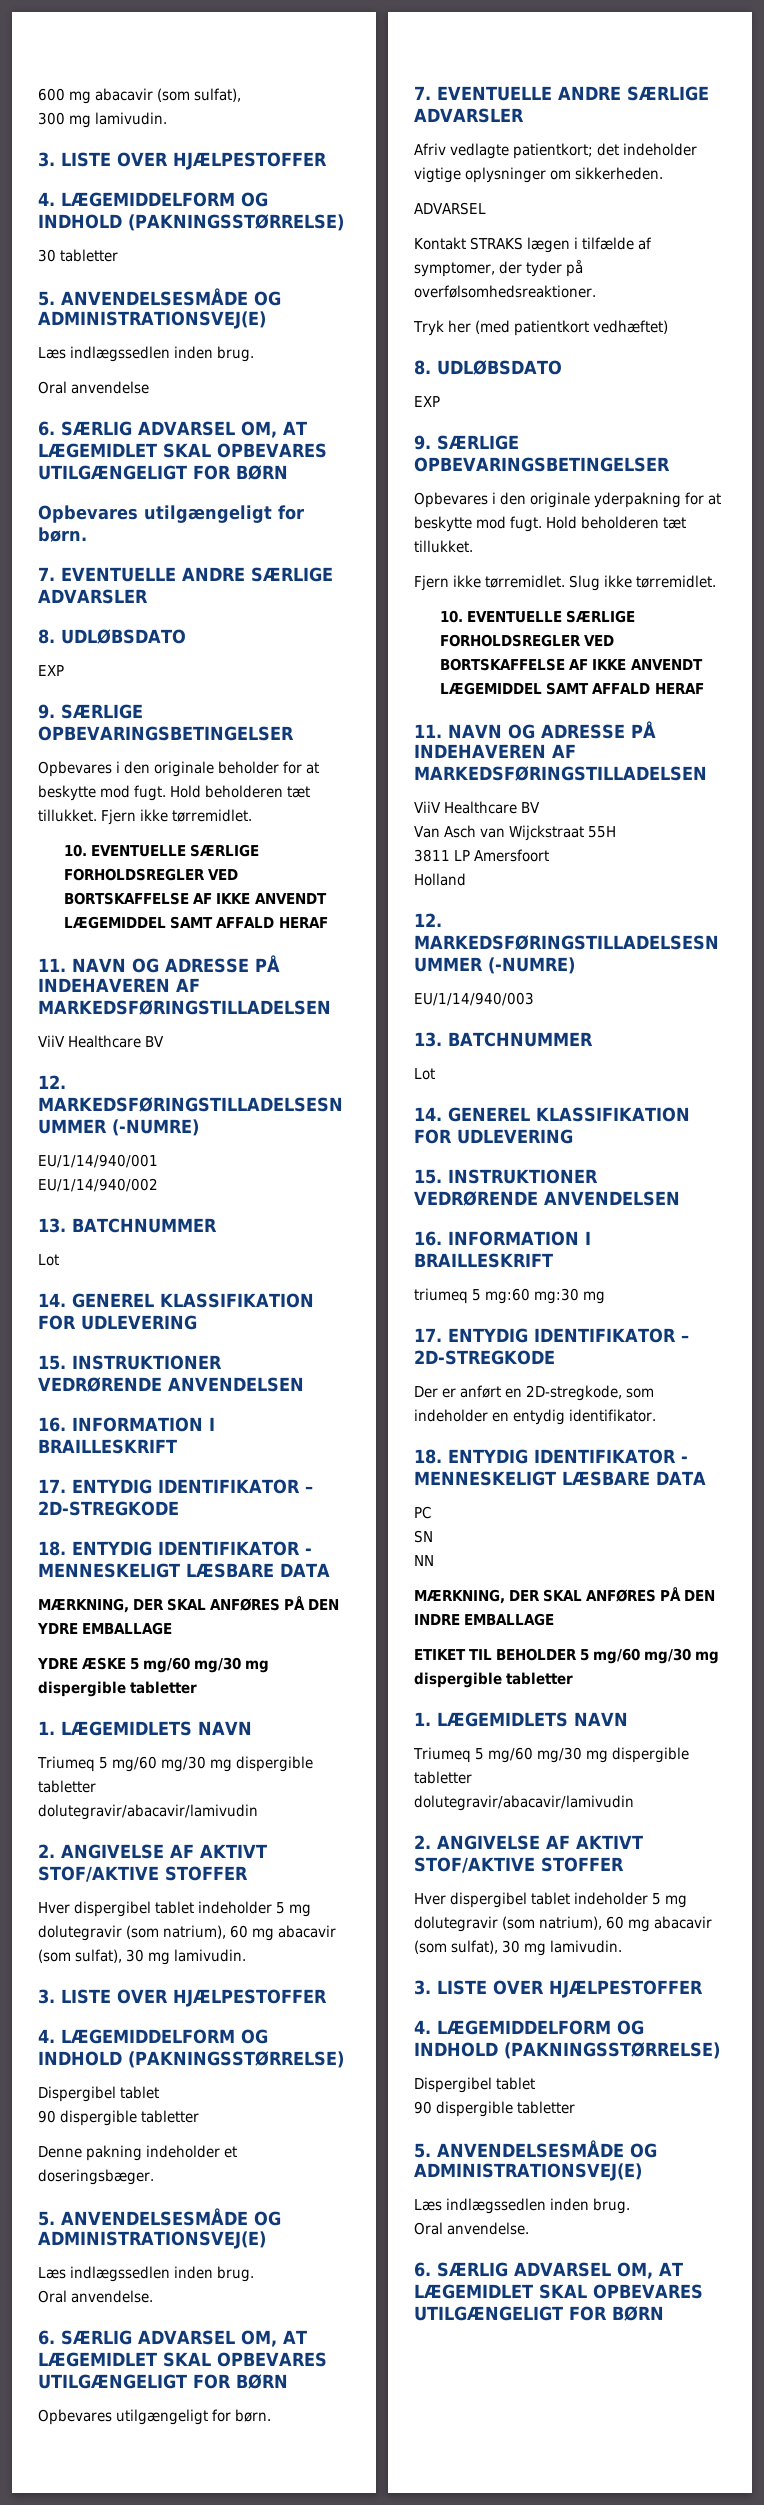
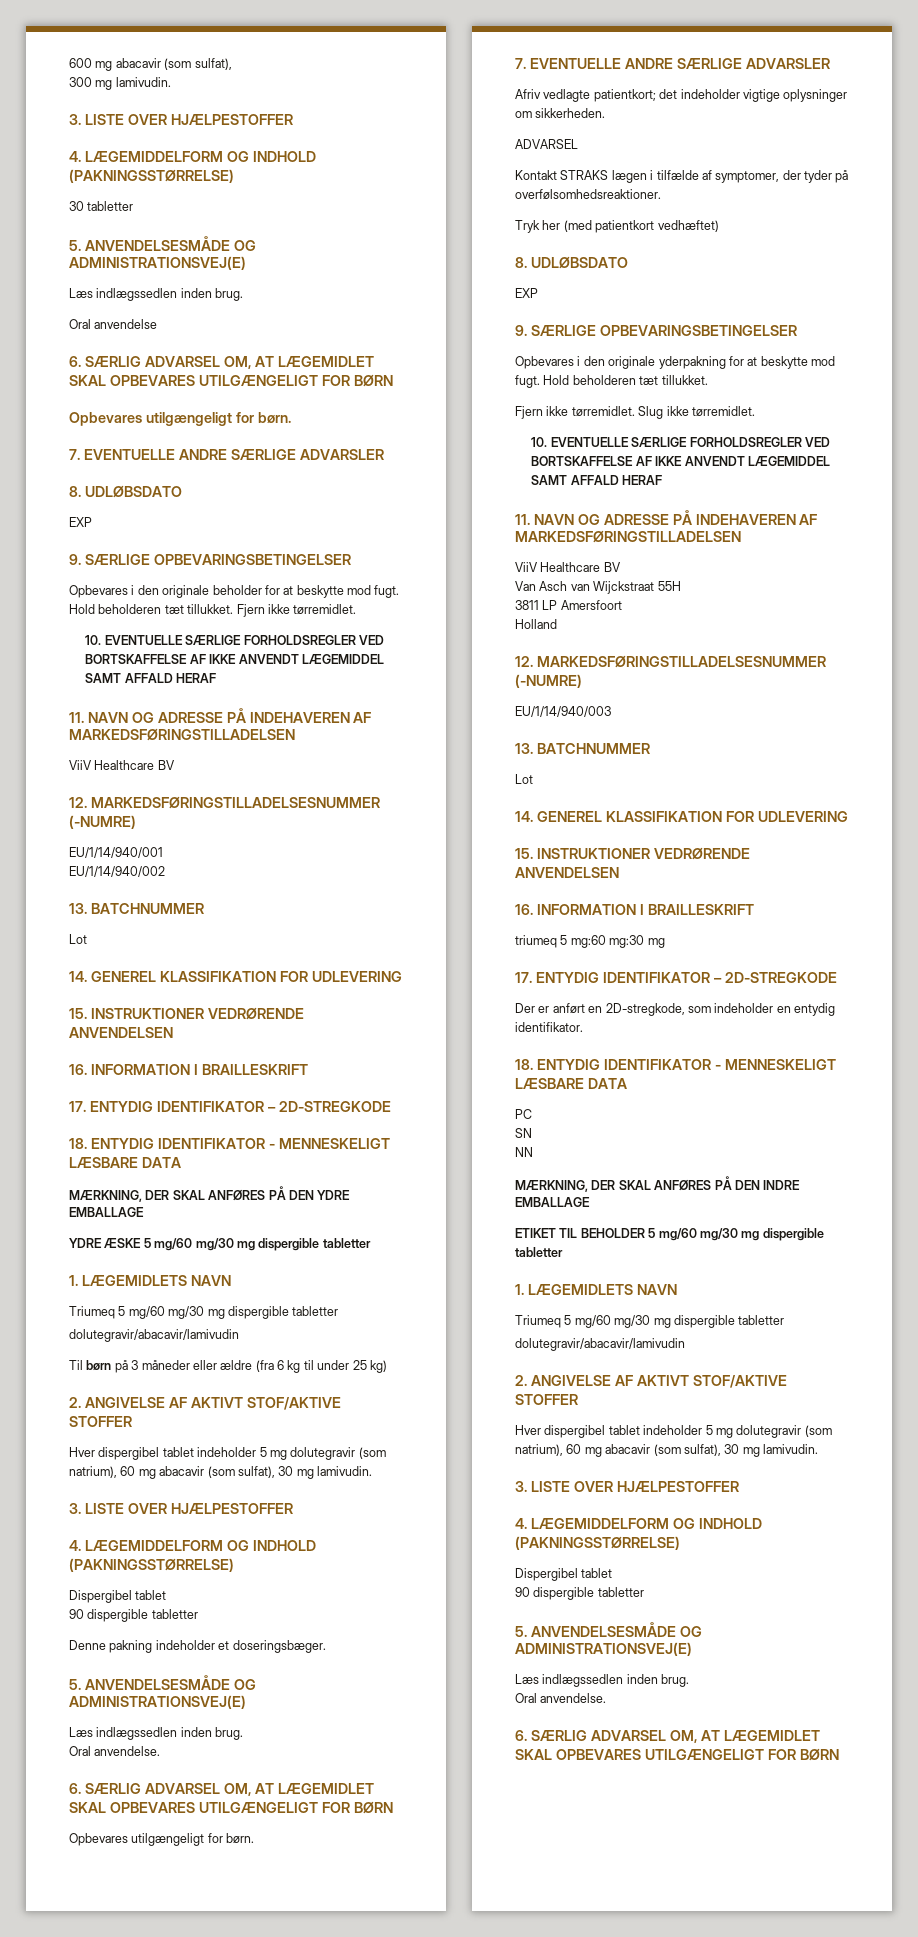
(258, 1812) none -> [69,1360,387,1373] // Til børn på 3 måneder eller ældre (fra 6 kg til under 25 kg)

